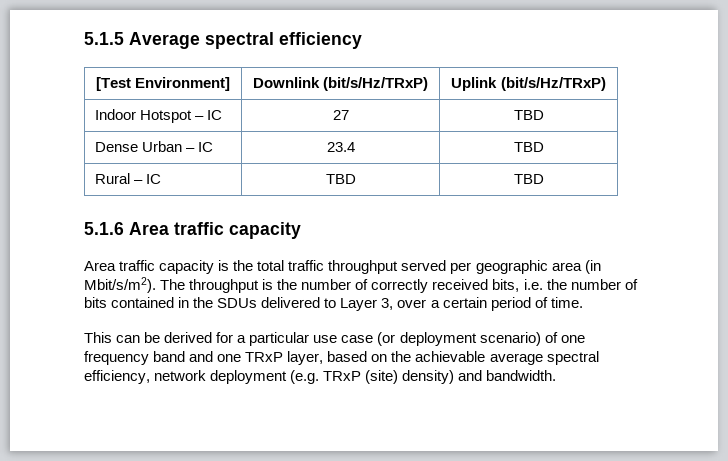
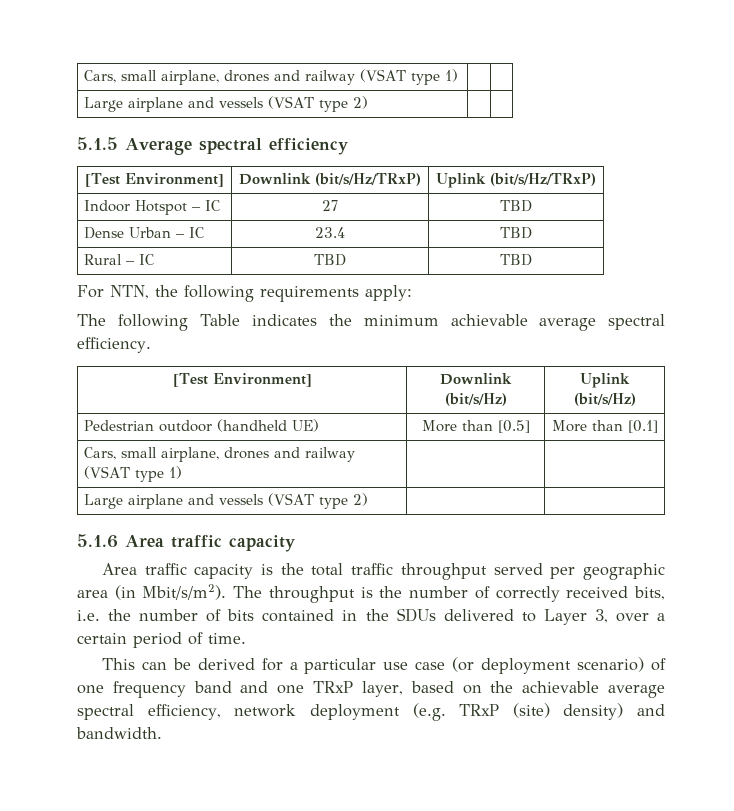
(84, 38) none -> [83,69,458,85] [83,96,368,112] Cars, small airplane, drones and railway (VSAT type 1) | | // Large airplane and vessels (VSAT type 2) | | //
(544, 179) none -> [77,285,412,302] [77,314,665,331] [77,337,151,353] [172,373,312,387] [440,373,512,385] [444,393,507,406] [580,373,630,388] [573,393,636,406] [83,419,319,432] [421,420,530,433] [551,420,658,433] [83,447,355,462] [83,466,182,482] [83,493,368,509] // For NTN, the following requirements apply: // The following Table indicates the minimum achievable average spectral efficiency. // [Test Environment] | Downlink (bit/s/Hz) | Uplink (bit/s/Hz) // Pedestrian outdoor (handheld UE) | More than [0.5] | More than [0.1] // Cars, small airplane, drones and railway (VSAT type 1) | | // Large airplane and vessels (VSAT type 2) | |

